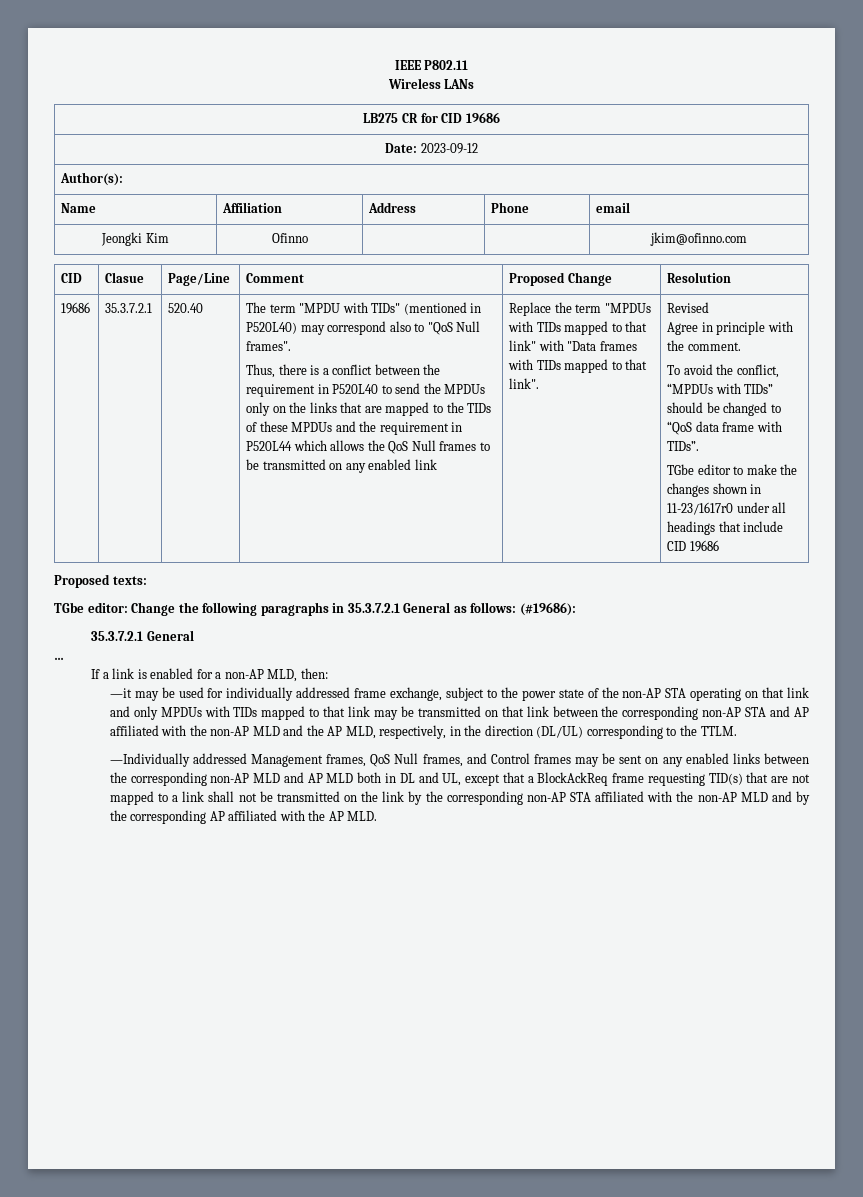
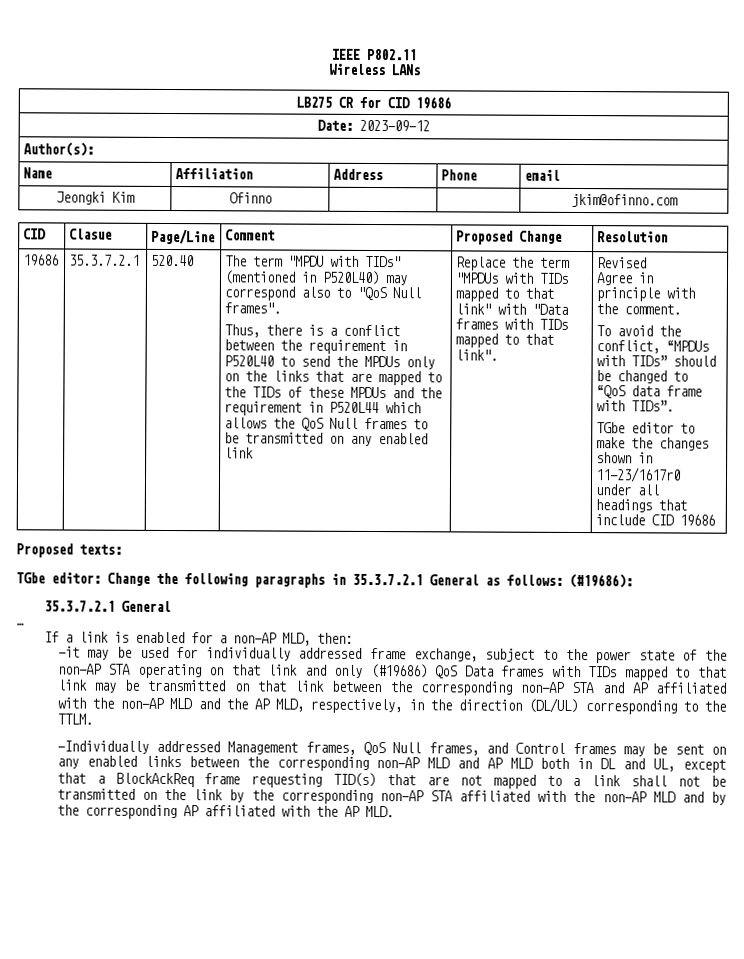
[160,707,202,717] MPDUs -> [370,663,545,679] (#19686) QoS Data frames

